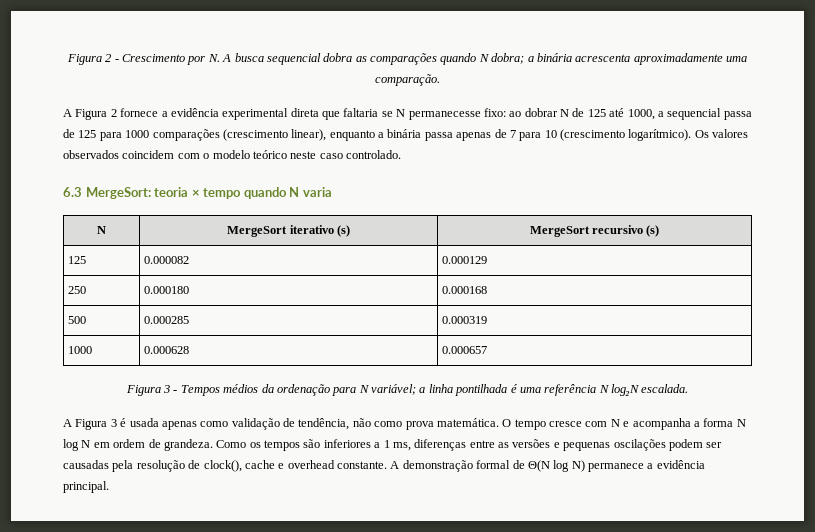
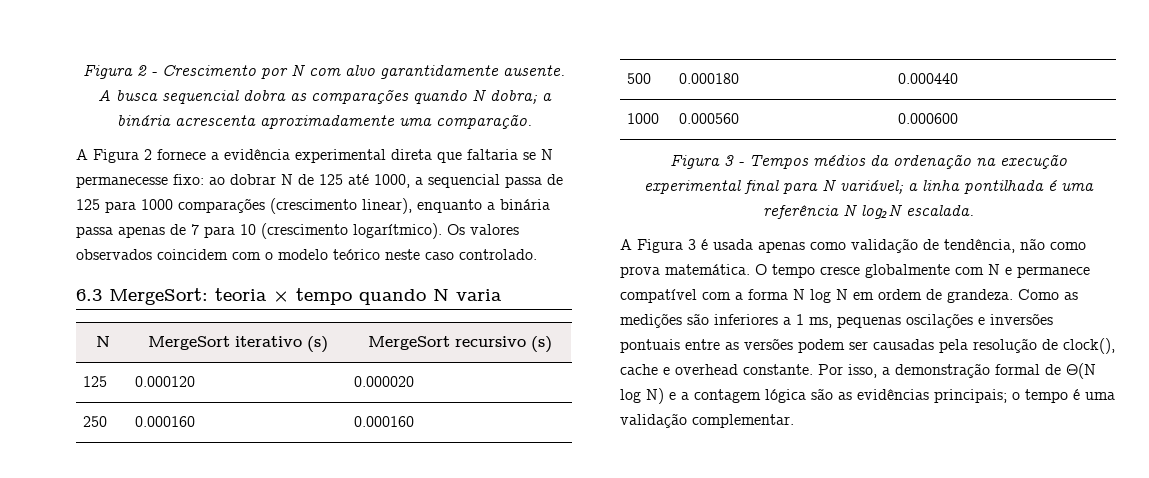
[207,54,220,62] N. -> [291,64,565,79] N com alvo garantidamente ausente.
[144,256,190,264] [442,256,488,264] 0.000082 | 0.000129 -> [135,376,196,387] [354,376,415,387] 0.000120 | 0.000020
[144,286,190,294] [442,286,488,294] 0.000180 | 0.000168 -> [135,416,196,427] [354,416,415,427] 0.000160 | 0.000160
[144,316,190,324] [442,316,488,324] 0.000285 | 0.000319 -> [679,73,740,84] [898,73,959,84] 0.000180 | 0.000440
[144,346,190,354] [442,346,488,354] 0.000628 | 0.000657 -> [679,113,740,124] [898,113,959,124] 0.000560 | 0.000600
(330, 390) none -> [975,155,1067,169] [643,180,779,194] na execução experimental final
(582, 424) none -> [865,264,950,278] globalmente
[632,418,691,430] acompanha -> [1017,266,1090,278] [620,289,731,303] permanece compatível com
[249,440,300,451] os tempos -> [1064,292,1078,300] [620,313,682,328] as medições
[414,439,666,451] diferenças entre as versões e pequenas oscilações -> [837,313,1053,328] [620,338,793,353] pequenas oscilações e inversões pontuais entre as versões
[390,461,400,469] A -> [818,364,890,378] Por isso, a
[588,460,705,472] [63,481,109,493] permanece a evidência principal. -> [669,388,1115,403] [620,413,794,428] e a contagem lógica são as evidências principais; o tempo é uma validação complementar.

